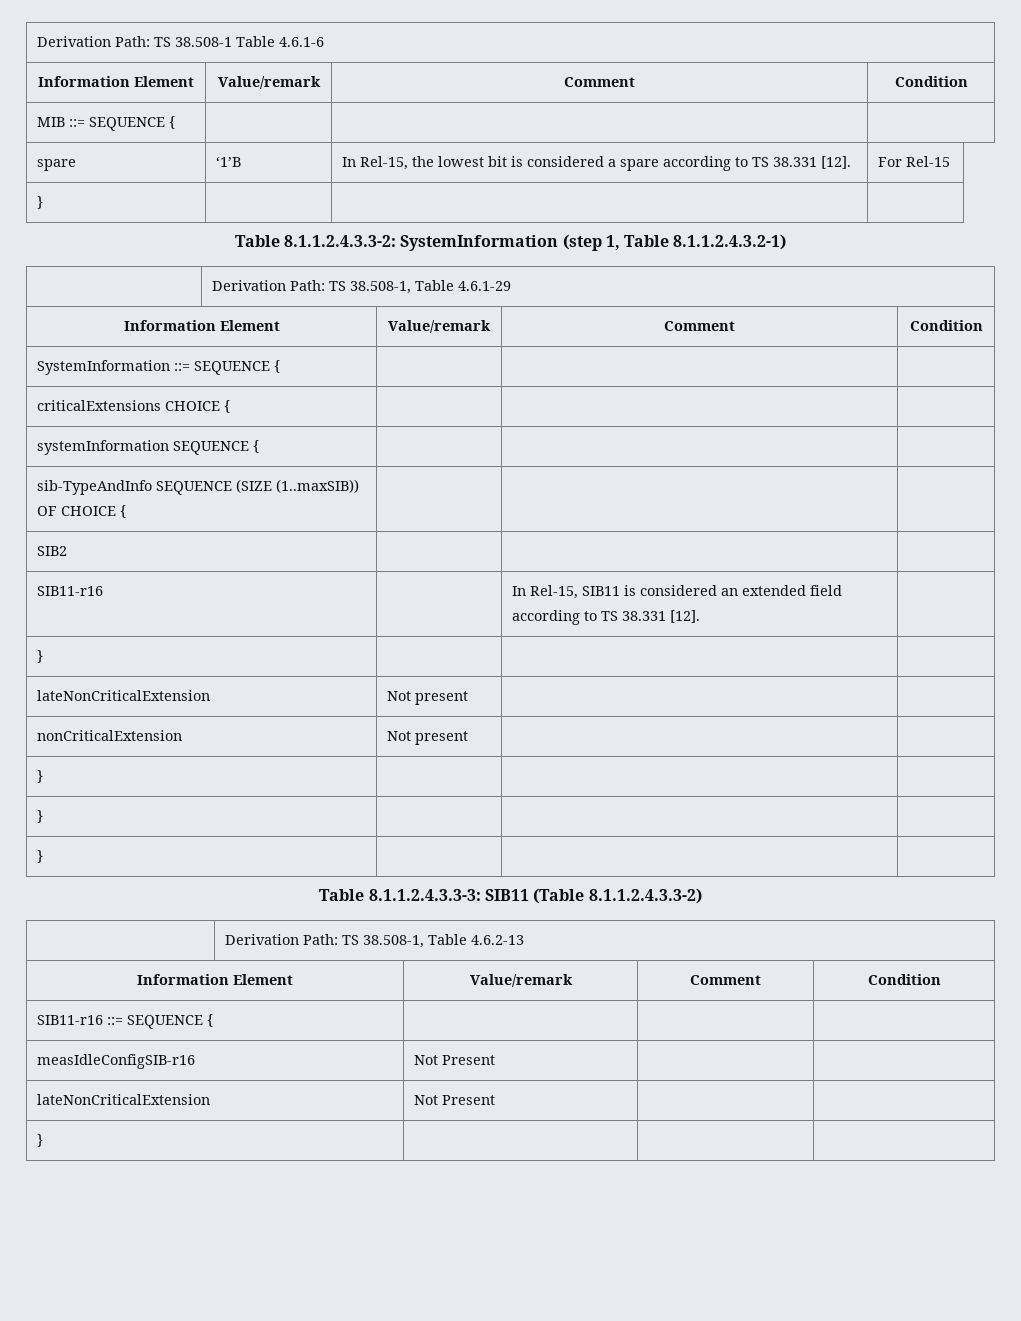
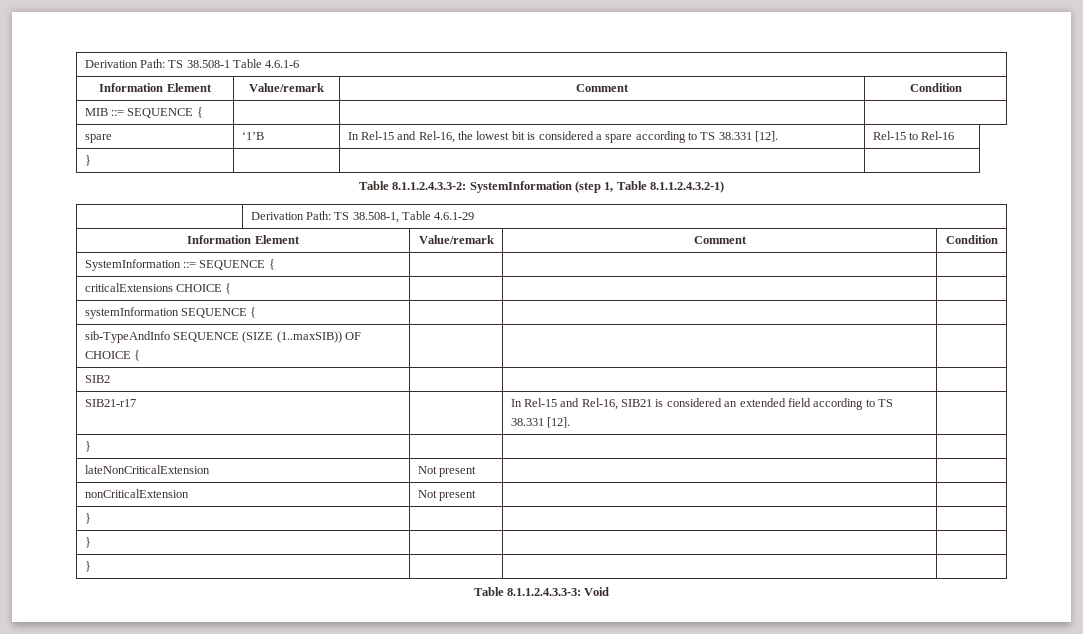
[360,156,409,170] Rel-15, -> [360,131,455,143] Rel-15 and Rel-16,
[878,156,951,167] For Rel-15 -> [872,131,955,140] Rel-15 to Rel-16
[37,586,104,596] [512,585,621,599] SIB11-r16 | | In Rel-15, SIB11 -> [84,399,136,407] [510,398,652,410] SIB21-r17 | | In Rel-15 and Rel-16, SIB21
[485,888,702,904] [225,934,525,948] [137,974,293,985] [469,974,573,987] [690,975,761,985] [867,974,941,985] [37,1014,214,1029] [37,1054,196,1069] [414,1055,496,1065] [37,1094,211,1105] [414,1095,496,1105] [37,1134,44,1147] SIB11 (Table 8.1.1.2.4.3.3-2) // | Derivation Path: TS 38.508-1, Table 4.6.2-13 // Information Element | Value/remark | Comment | Condition // SIB11-r16 ::= SEQUENCE { | | | // measIdleConfigSIB-r16 | Not Present | | // lateNonCriticalExtension | Not Present | | // } | | | -> [584,587,610,596] Void

